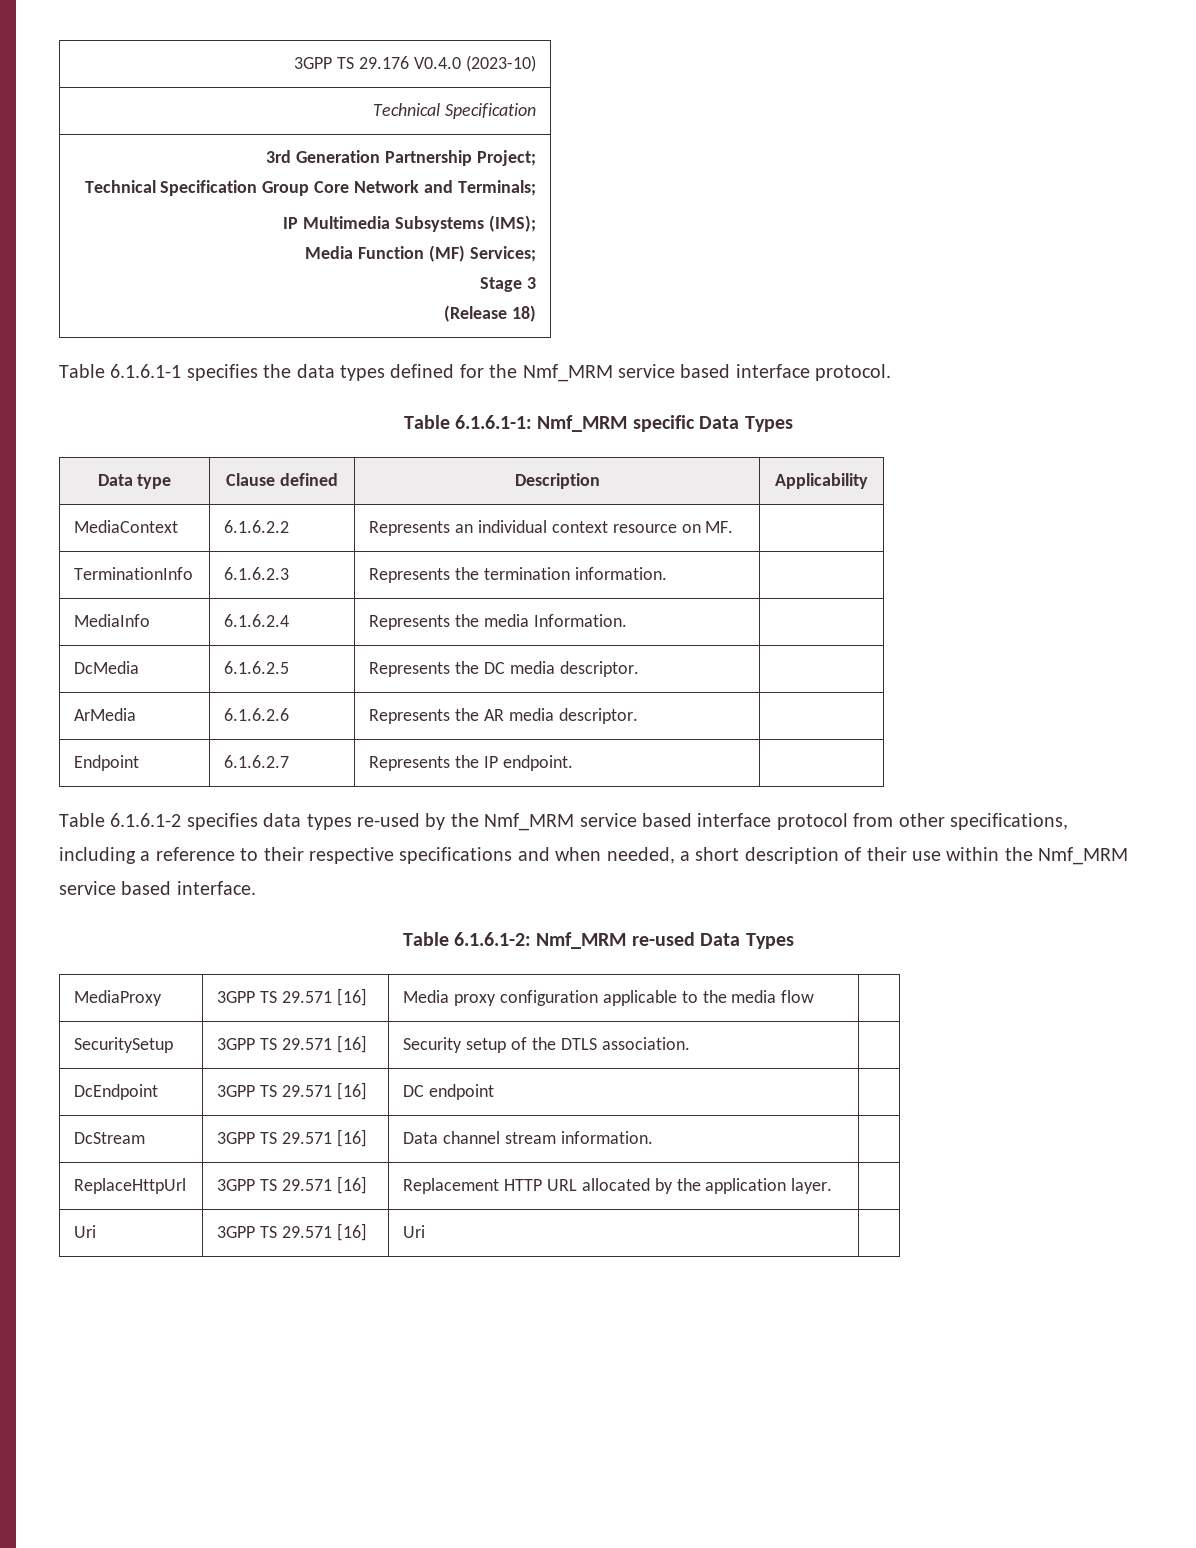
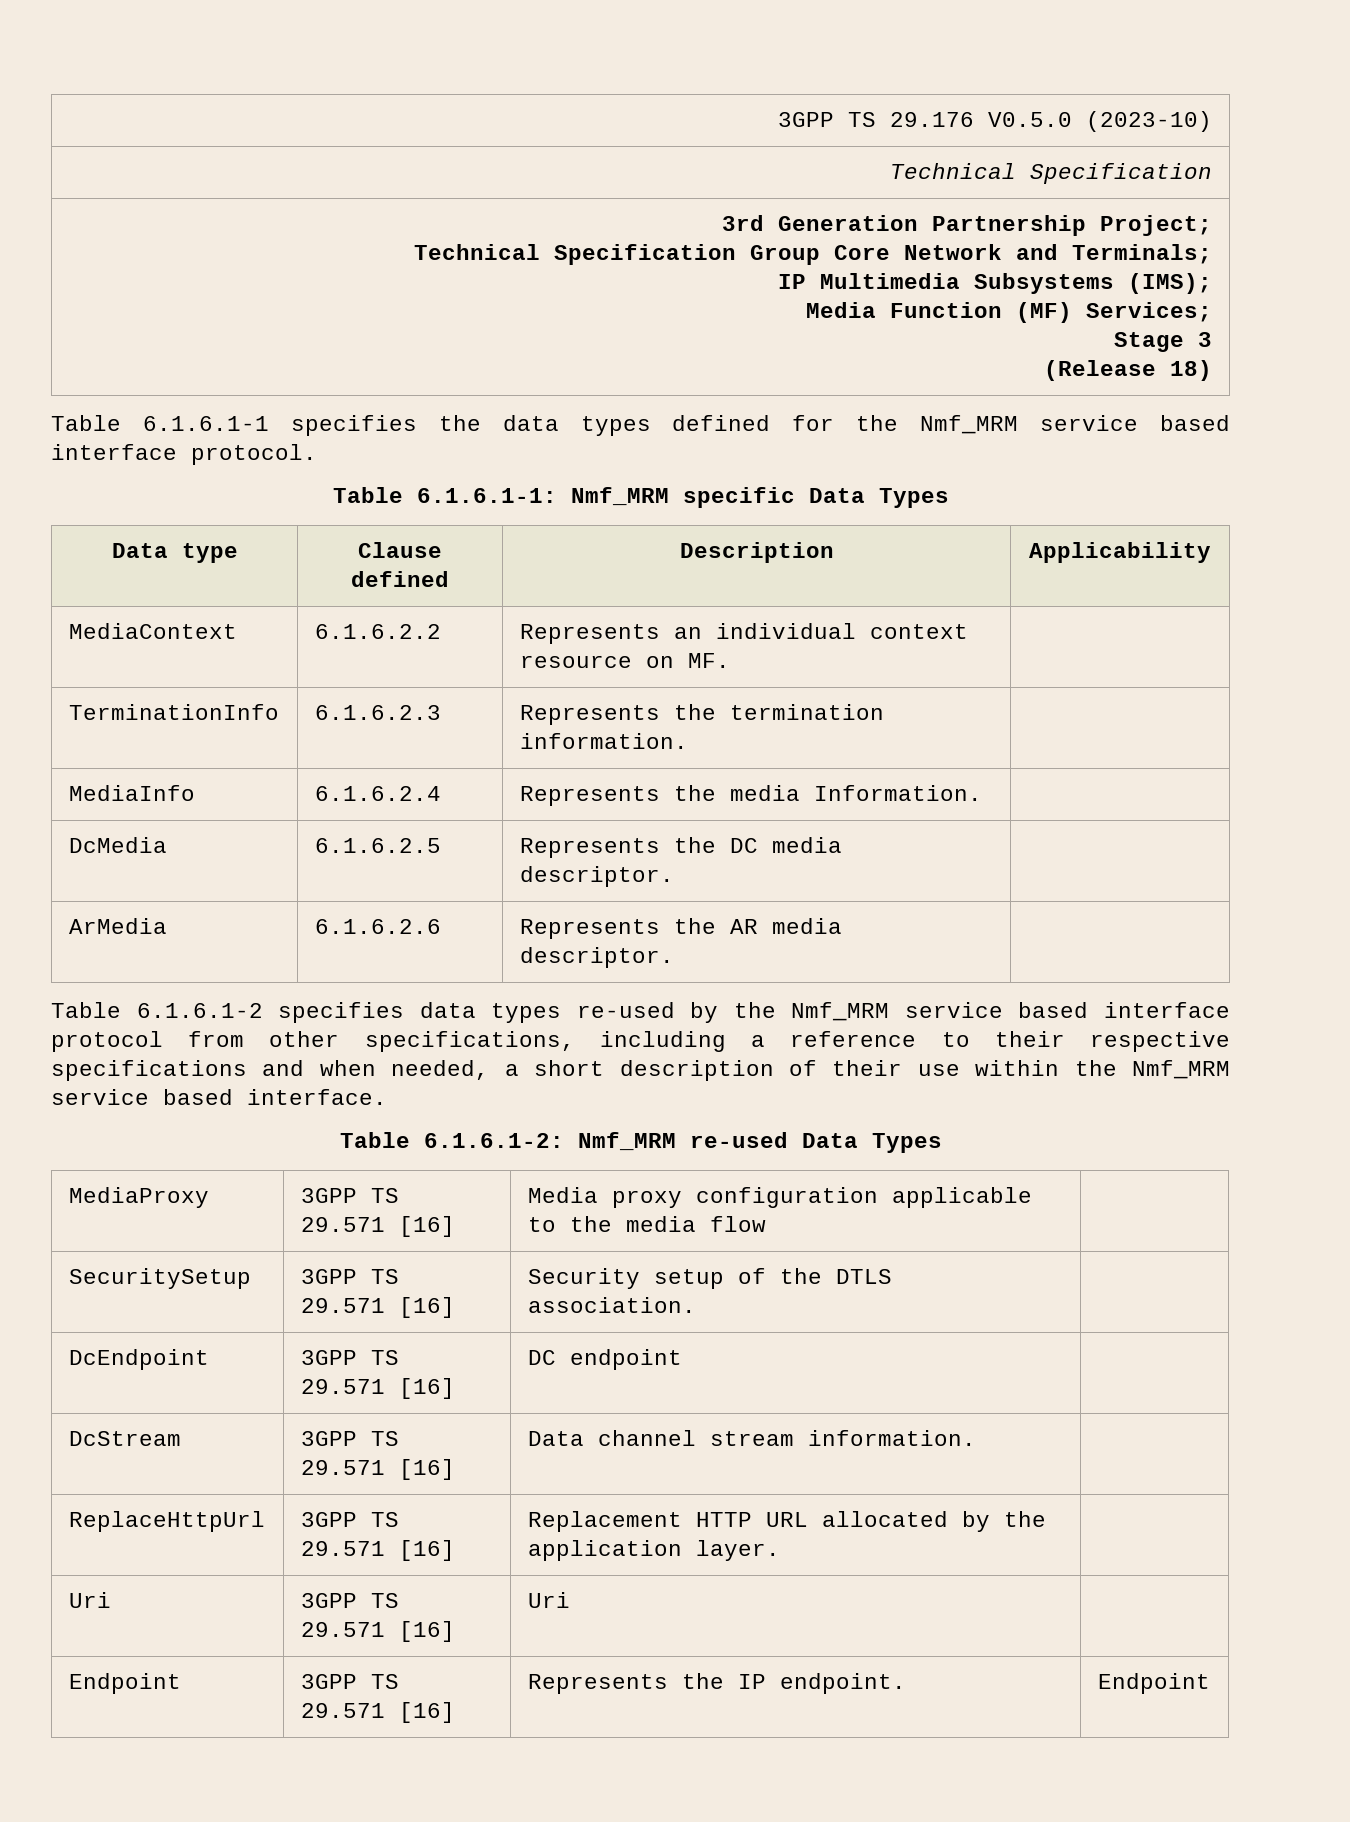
[413,57,461,69] V0.4.0 -> [988,112,1073,127] V0.5.0
[74,755,140,771] [224,755,290,768] [369,755,573,771] // Endpoint | 6.1.6.2.7 | Represents the IP endpoint. | -> (674, 957) none
(426, 1231) none -> [68,1673,181,1694] [300,1674,399,1689] [300,1702,455,1723] [527,1673,906,1694] [1097,1673,1210,1694] // Endpoint | 3GPP TS 29.571 [16] | Represents the IP endpoint. | Endpoint

